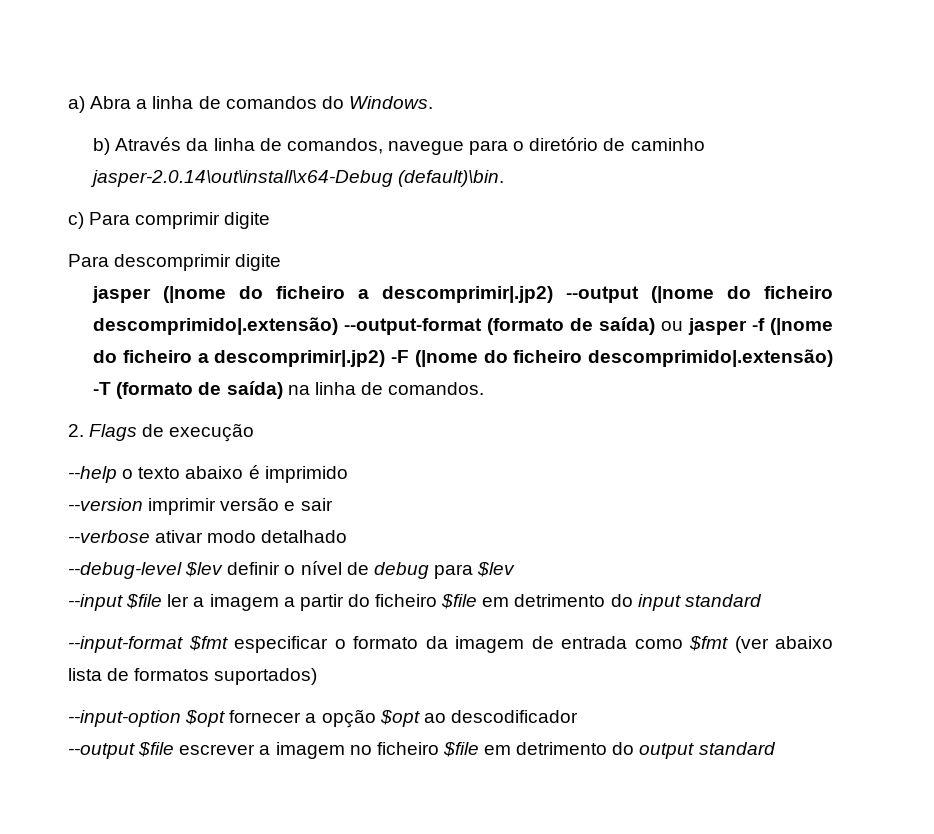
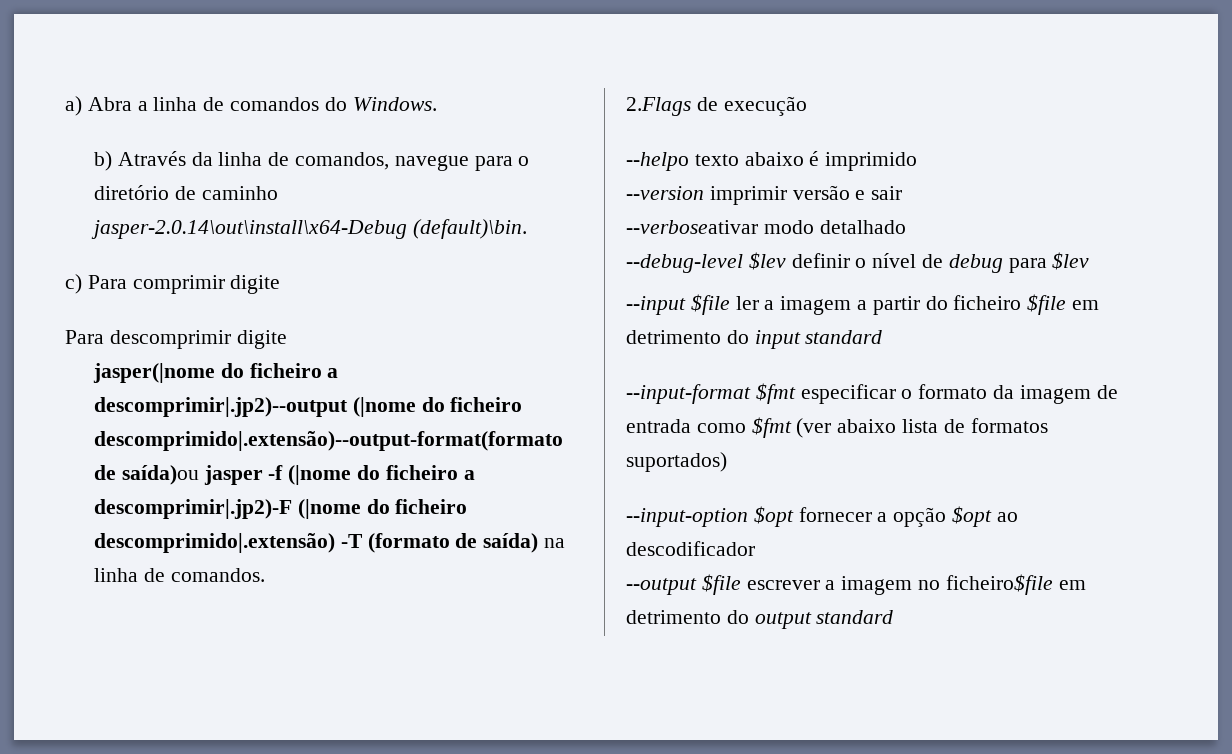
[92,286,833,303] [93,317,684,335] jasper (|nome do ficheiro a descomprimir|.jp2) --output (|nome do ficheiro descomprimido|.extensão) --output-format (formato de saída) ou -> [92,363,339,383] [93,397,523,417] [93,431,563,451] [93,465,199,485] jasper(|nome do ficheiro a descomprimir|.jp2)--output (|nome do ficheiro descomprimido|.extensão)--output-format(formato de saída)ou
[214,350,410,367] descomprimir|.jp2) -F -> [93,499,292,519] descomprimir|.jp2)-F
[68,424,138,441] 2. Flags -> [626,97,691,116] 2.Flags
[68,466,134,483] --help o -> [626,152,689,171] --helpo
[68,530,204,543] --verbose ativar -> [626,220,758,234] --verboseativar
[376,742,479,757] ficheiro $file -> [945,574,1053,595] ficheiro$file

